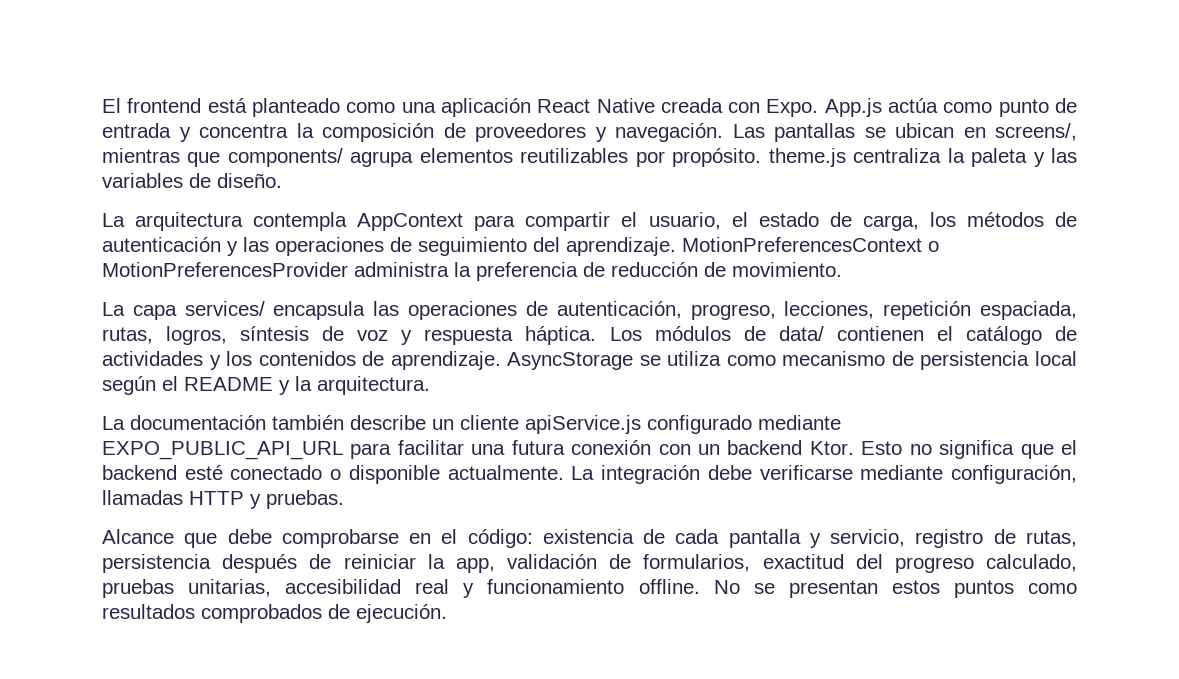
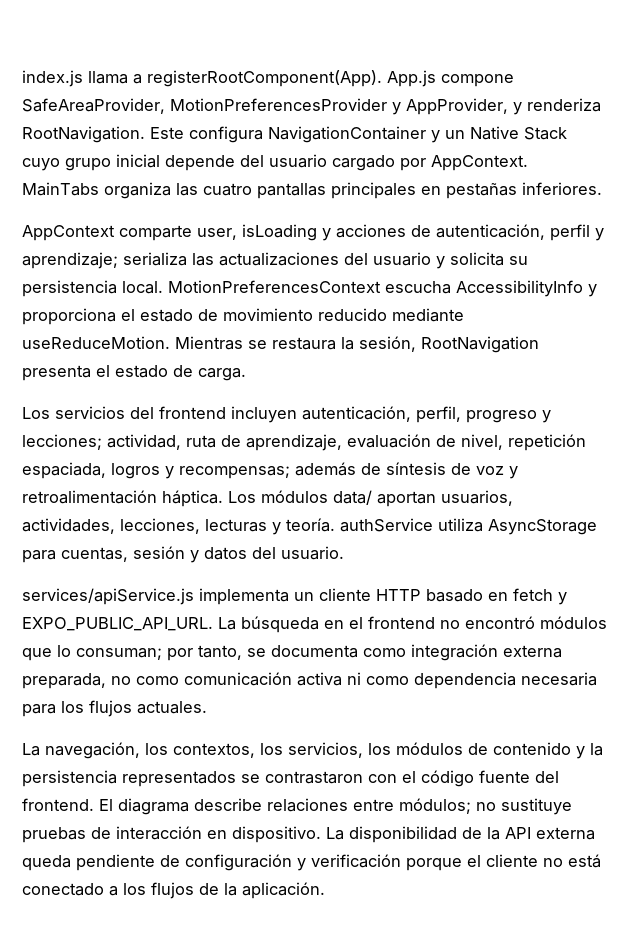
[102,98,1077,117] [102,123,1077,142] [102,148,1077,167] [102,173,282,188] [102,212,1077,231] [102,237,939,256] [102,262,842,281] [102,301,1078,320] [102,326,228,345] El frontend está planteado como una aplicación React Native creada con Expo. App.js actúa como punto de entrada y concentra la composición de proveedores y navegación. Las pantallas se ubican en screens/, mientras que components/ agrupa elementos reutilizables por propósito. theme.js centraliza la paleta y las variables de diseño. // La arquitectura contempla AppContext para compartir el usuario, el estado de carga, los métodos de autenticación y las operaciones de seguimiento del aprendizaje. MotionPreferencesContext o MotionPreferencesProvider administra la preferencia de reducción de movimiento. // La capa services/ encapsula las operaciones de autenticación, progreso, lecciones, repetición espaciada, rutas, logros, -> [22,70,514,87] [22,98,601,115] [22,126,567,143] [22,154,528,171] [22,182,602,199] [22,224,604,241] [22,252,528,269] [22,280,597,297] [22,308,464,325] [22,336,539,353] [22,365,246,381] [22,406,551,423] [22,434,586,451] [22,462,381,479] index.js llama a registerRootComponent(App). App.js compone SafeAreaProvider, MotionPreferencesProvider y AppProvider, y renderiza RootNavigation. Este configura NavigationContainer y un Native Stack cuyo grupo inicial depende del usuario cargado por AppContext. MainTabs organiza las cuatro pantallas principales en pestañas inferiores. // AppContext comparte user, isLoading y acciones de autenticación, perfil y aprendizaje; serializa las actualizaciones del usuario y solicita su persistencia local. MotionPreferencesContext escucha AccessibilityInfo y proporciona el estado de movimiento reducido mediante useReduceMotion. Mientras se restaura la sesión, RootNavigation presenta el estado de carga. // Los servicios del frontend incluyen autenticación, perfil, progreso y lecciones; actividad, ruta de aprendizaje, evaluación de nivel, repetición espaciada, logros y recompensas; además de
[424,327,514,345] respuesta -> [22,490,157,504] retroalimentación
[743,326,1078,345] [102,351,1077,370] [102,376,430,395] [102,415,841,434] [102,440,1078,460] [102,465,1077,484] [102,490,344,509] [102,529,1077,548] [102,554,1077,573] [102,579,1077,598] [102,604,447,623] de data/ contienen el catálogo de actividades y los contenidos de aprendizaje. AsyncStorage se utiliza como mecanismo de persistencia local según el README y la arquitectura. // La documentación también describe un cliente apiService.js configurado mediante EXPO_PUBLIC_API_URL para facilitar una futura conexión con un backend Ktor. Esto no significa que el backend esté conectado o disponible actualmente. La integración debe verificarse mediante configuración, llamadas HTTP y pruebas. // Alcance que debe comprobarse en el código: existencia de cada pantalla y servicio, registro de rutas, persistencia después de reiniciar la app, validación de formularios, exactitud del progreso calculado, pruebas unitarias, accesibilidad real y funcionamiento offline. No se presentan estos puntos como resultados comprobados de ejecución. -> [333,490,513,507] [22,518,597,535] [22,546,344,563] [22,588,567,605] [22,616,607,633] [22,644,562,661] [22,672,597,689] [22,700,207,717] [22,742,603,759] [22,770,559,787] [22,798,572,815] [22,826,595,843] [22,854,601,871] [22,882,325,899] data/ aportan usuarios, actividades, lecciones, lecturas y teoría. authService utiliza AsyncStorage para cuentas, sesión y datos del usuario. // services/apiService.js implementa un cliente HTTP basado en fetch y EXPO_PUBLIC_API_URL. La búsqueda en el frontend no encontró módulos que lo consuman; por tanto, se documenta como integración externa preparada, no como comunicación activa ni como dependencia necesaria para los flujos actuales. // La navegación, los contextos, los servicios, los módulos de contenido y la persistencia representados se contrastaron con el código fuente del frontend. El diagrama describe relaciones entre módulos; no sustituye pruebas de interacción en dispositivo. La disponibilidad de la API externa queda pendiente de configuración y verificación porque el cliente no está conectado a los flujos de la aplicación.

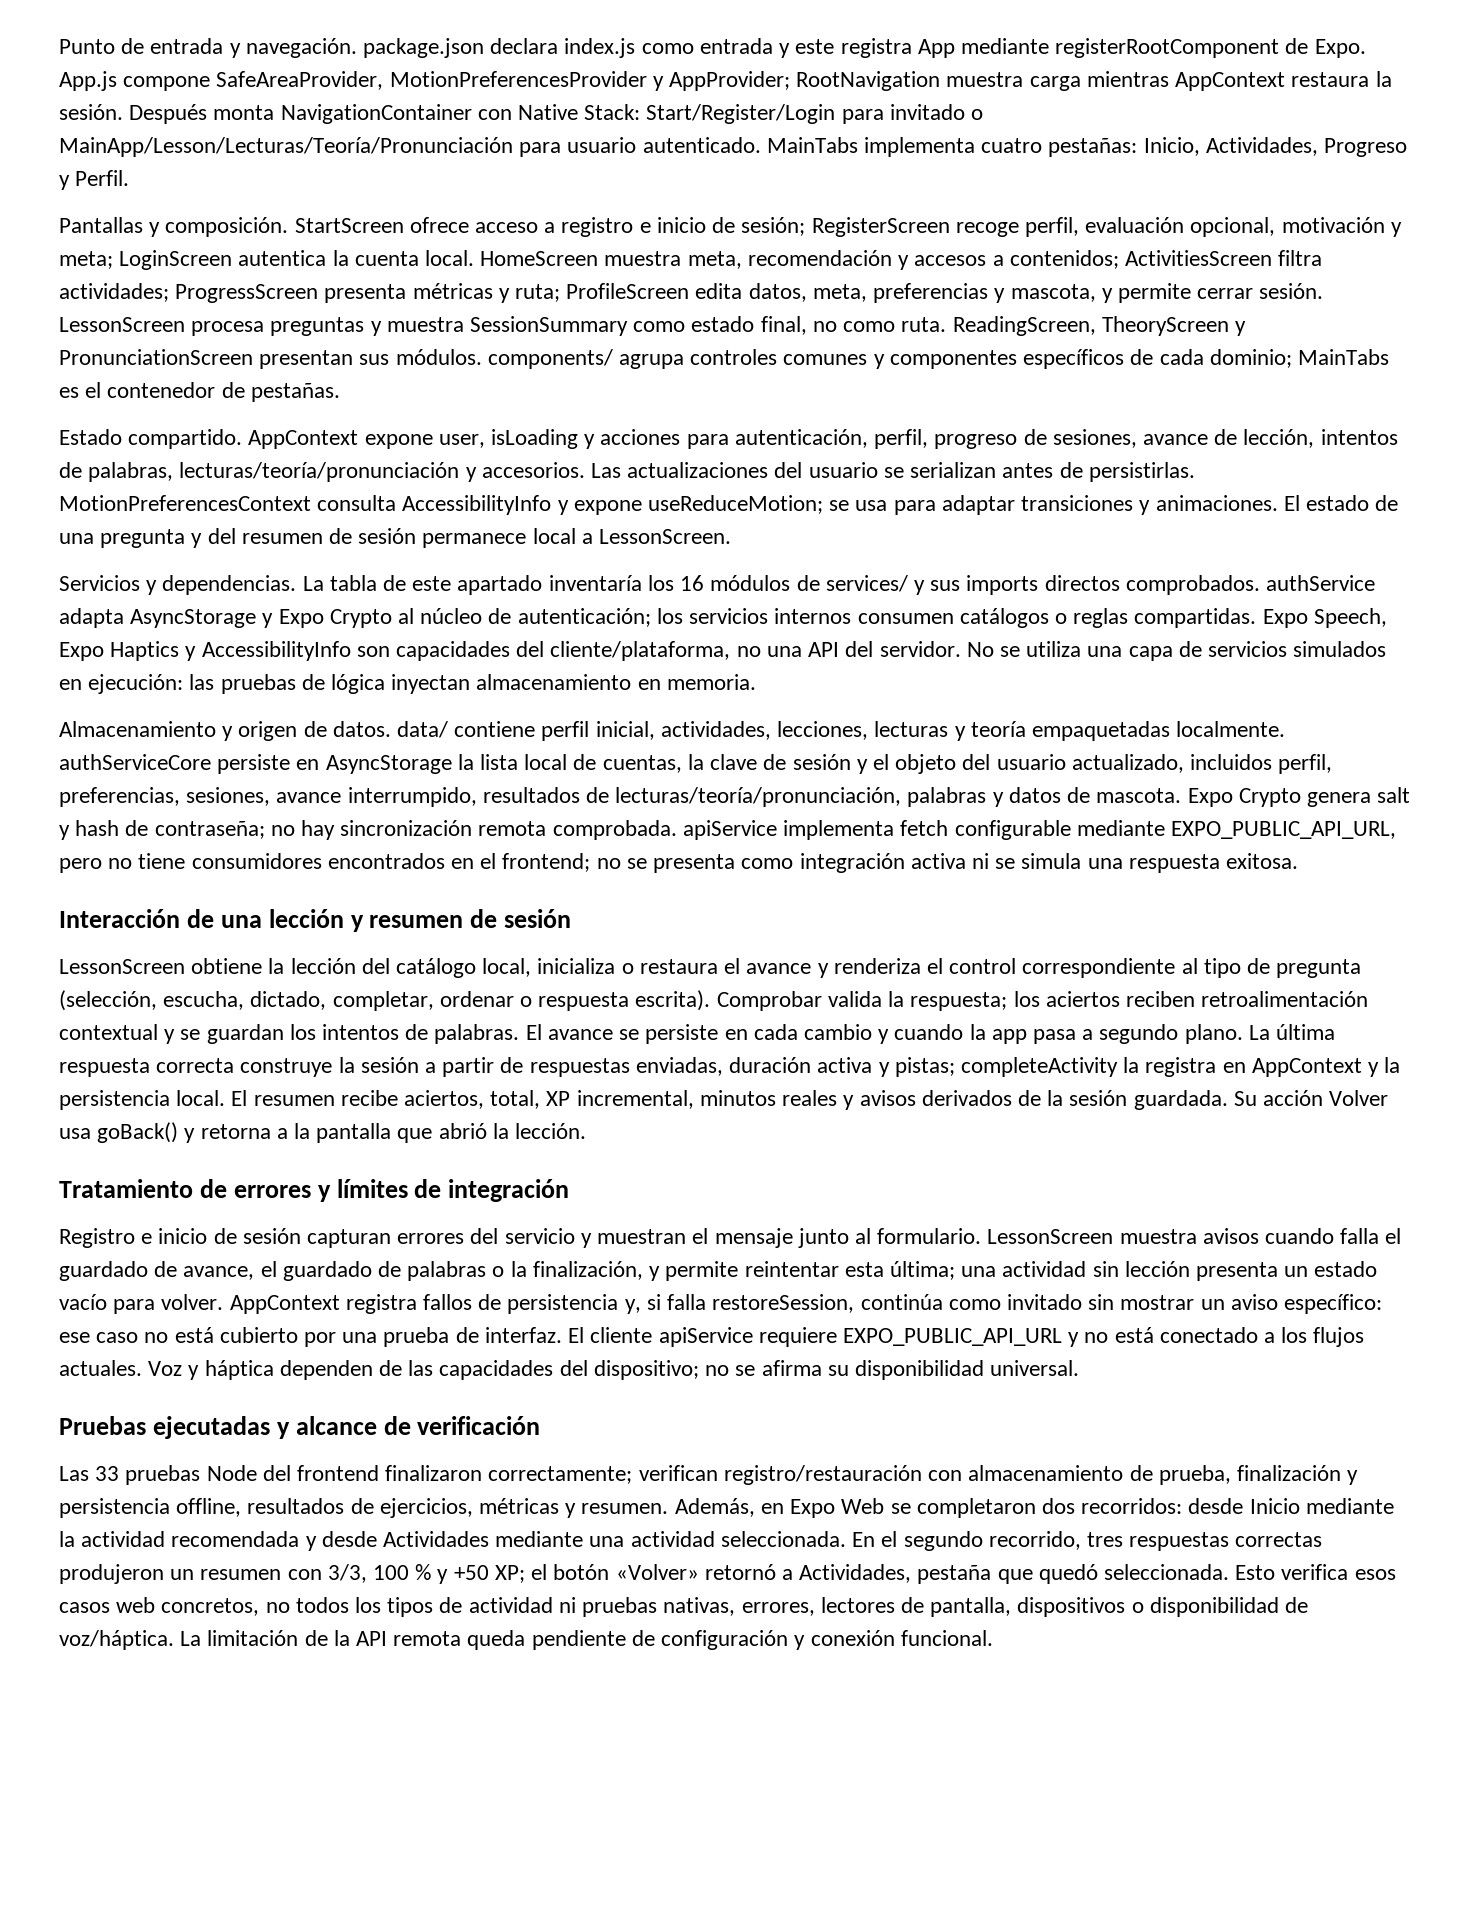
[22,70,382,87] index.js llama a registerRootComponent(App). -> [59,38,1366,58] Punto de entrada y navegación. package.json declara index.js como entrada y este registra App mediante registerRootComponent de Expo.
[406,98,601,115] [22,126,567,143] [22,154,528,171] [22,182,602,199] [22,224,604,241] [22,252,528,269] [22,280,597,297] [22,308,464,325] [22,336,539,353] [22,365,246,381] [22,406,551,423] [22,434,586,451] [22,462,518,479] [22,490,513,507] [22,518,597,535] [22,546,344,563] [22,588,567,605] [22,616,607,633] [22,644,562,661] [22,672,597,689] [22,700,207,717] [22,742,603,759] [22,770,559,787] [22,798,572,815] [22,826,595,843] [22,854,538,871] AppProvider, y renderiza RootNavigation. Este configura NavigationContainer y un Native Stack cuyo grupo inicial depende del usuario cargado por AppContext. MainTabs organiza las cuatro pantallas principales en pestañas inferiores. // AppContext comparte user, isLoading y acciones de autenticación, perfil y aprendizaje; serializa las actualizaciones del usuario y solicita su persistencia local. MotionPreferencesContext escucha AccessibilityInfo y proporciona el estado de movimiento reducido mediante useReduceMotion. Mientras se restaura la sesión, RootNavigation presenta el estado de carga. // Los servicios del frontend incluyen autenticación, perfil, progreso y lecciones; actividad, ruta de aprendizaje, evaluación de nivel, repetición espaciada, logros y recompensas; además de síntesis de voz y retroalimentación háptica. Los módulos data/ aportan usuarios, actividades, lecciones, lecturas y teoría. authService utiliza AsyncStorage para cuentas, sesión y datos del usuario. // services/apiService.js implementa un cliente HTTP basado en fetch y EXPO_PUBLIC_API_URL. La búsqueda en el frontend no encontró módulos que lo consuman; por tanto, se documenta como integración externa preparada, no como comunicación activa ni como dependencia necesaria para los flujos actuales. // La navegación, los contextos, los servicios, los módulos de contenido y la persistencia representados se contrastaron con el código fuente del frontend. El diagrama describe relaciones entre módulos; no sustituye pruebas de interacción en dispositivo. La disponibilidad de la API externa queda pendiente de configuración y verificación porque el cliente -> [669,71,1392,91] [59,104,984,124] [59,137,1408,157] [59,170,130,190] [59,217,1402,237] [59,250,1323,270] [59,283,1324,303] [59,316,1246,336] [59,349,1389,369] [59,382,340,402] [59,429,1398,449] [59,462,1195,482] [59,495,1399,515] [59,528,732,548] [59,575,1375,595] [59,608,1387,628] [59,641,1387,661] [59,674,756,694] [59,721,1286,741] [59,754,1333,774] [59,787,1411,807] [59,820,1396,840] [59,853,1298,873] [59,909,572,932] [59,958,1362,978] [59,990,1369,1011] [59,1024,1336,1044] [59,1057,1401,1077] [59,1090,1389,1110] [59,1122,587,1143] [59,1179,570,1202] [59,1228,1402,1248] [59,1261,1378,1281] [59,1294,1382,1314] [59,1327,1080,1347] AppProvider; RootNavigation muestra carga mientras AppContext restaura la sesión. Después monta NavigationContainer con Native Stack: Start/Register/Login para invitado o MainApp/Lesson/Lecturas/Teoría/Pronunciación para usuario autenticado. MainTabs implementa cuatro pestañas: Inicio, Actividades, Progreso y Perfil. // Pantallas y composición. StartScreen ofrece acceso a registro e inicio de sesión; RegisterScreen recoge perfil, evaluación opcional, motivación y meta; LoginScreen autentica la cuenta local. HomeScreen muestra meta, recomendación y accesos a contenidos; ActivitiesScreen filtra actividades; ProgressScreen presenta métricas y ruta; ProfileScreen edita datos, meta, preferencias y mascota, y permite cerrar sesión. LessonScreen procesa preguntas y muestra SessionSummary como estado final, no como ruta. ReadingScreen, TheoryScreen y PronunciationScreen presentan sus módulos. components/ agrupa controles comunes y componentes específicos de cada dominio; MainTabs es el contenedor de pestañas. // Estado compartido. AppContext expone user, isLoading y acciones para autenticación, perfil, progreso de sesiones, avance de lección, intentos de palabras, lecturas/teoría/pronunciación y accesorios. Las actualizaciones del usuario se serializan antes de persistirlas. MotionPreferencesContext consulta AccessibilityInfo y expone useReduceMotion; se usa para adaptar transiciones y animaciones. El estado de una pregunta y del resumen de sesión permanece local a LessonScreen. // Servicios y dependencias. La tabla de este apartado inventaría los 16 módulos de services/ y sus imports directos comprobados. authService adapta AsyncStorage y Expo Crypto al núcleo de autenticación; los servicios internos consumen catálogos o reglas compartidas. Expo Speech, Expo Haptics y AccessibilityInfo son capacidades del cliente/plataforma, no una API del servidor. No se utiliza una capa de servicios simulados en ejecución: las pruebas de lógica inyectan almacenamiento en memoria. // Almacenamiento y origen de datos. data/ contiene perfil inicial, actividades, lecciones, lecturas y teoría empaquetadas localmente. authServiceCore persiste en AsyncStorage la lista local de cuentas, la clave de sesión y el objeto del usuario actualizado, incluidos perfil, preferencias, sesiones, avance interrumpido, resultados de lecturas/teoría/pronunciación, palabras y datos de mascota. Expo Crypto genera salt y hash de contraseña; no hay sincronización remota comprobada. apiService implementa fetch configurable mediante EXPO_PUBLIC_API_URL, pero no tiene consumidores encontrados en el frontend; no se presenta como integración activa ni se simula una respuesta exitosa. // Interacción de una lección y resumen de sesión // LessonScreen obtiene la lección del catálogo local, inicializa o restaura el avance y renderiza el control correspondiente al tipo de pregunta (selección, escucha, dictado, completar, ordenar o respuesta escrita). Comprobar valida la respuesta; los aciertos reciben retroalimentación contextual y se guardan los intentos de palabras. El avance se persiste en cada cambio y cuando la app pasa a segundo plano. La última respuesta correcta construye la sesión a partir de respuestas enviadas, duración activa y pistas; completeActivity la registra en AppContext y la persistencia local. El resumen recibe aciertos, total, XP incremental, minutos reales y avisos derivados de la sesión guardada. Su acción Volver usa goBack() y retorna a la pantalla que abrió la lección. // Tratamiento de errores y límites de integración // Registro e inicio de sesión capturan errores del servicio y muestran el mensaje junto al formulario. LessonScreen muestra avisos cuando falla el guardado de avance, el guardado de palabras o la finalización, y permite reintentar esta última; una actividad sin lección presenta un estado vacío para volver. AppContext registra fallos de persistencia y, si falla restoreSession, continúa como invitado sin mostrar un aviso específico: ese caso no está cubierto por una prueba de interfaz. El cliente apiService requiere EXPO_PUBLIC_API_URL y
[199,882,325,899] de la aplicación. -> [59,1360,1080,1380] [59,1416,541,1439] [59,1465,1359,1485] [59,1498,1394,1518] [59,1531,1323,1551] [59,1564,1396,1584] [59,1597,1308,1617] [59,1630,993,1650] actuales. Voz y háptica dependen de las capacidades del dispositivo; no se afirma su disponibilidad universal. // Pruebas ejecutadas y alcance de verificación // Las 33 pruebas Node del frontend finalizaron correctamente; verifican registro/restauración con almacenamiento de prueba, finalización y persistencia offline, resultados de ejercicios, métricas y resumen. Además, en Expo Web se completaron dos recorridos: desde Inicio mediante la actividad recomendada y desde Actividades mediante una actividad seleccionada. En el segundo recorrido, tres respuestas correctas produjeron un resumen con 3/3, 100 % y +50 XP; el botón «Volver» retornó a Actividades, pestaña que quedó seleccionada. Esto verifica esos casos web concretos, no todos los tipos de actividad ni pruebas nativas, errores, lectores de pantalla, dispositivos o disponibilidad de voz/háptica. La limitación de la API remota queda pendiente de configuración y conexión funcional.

